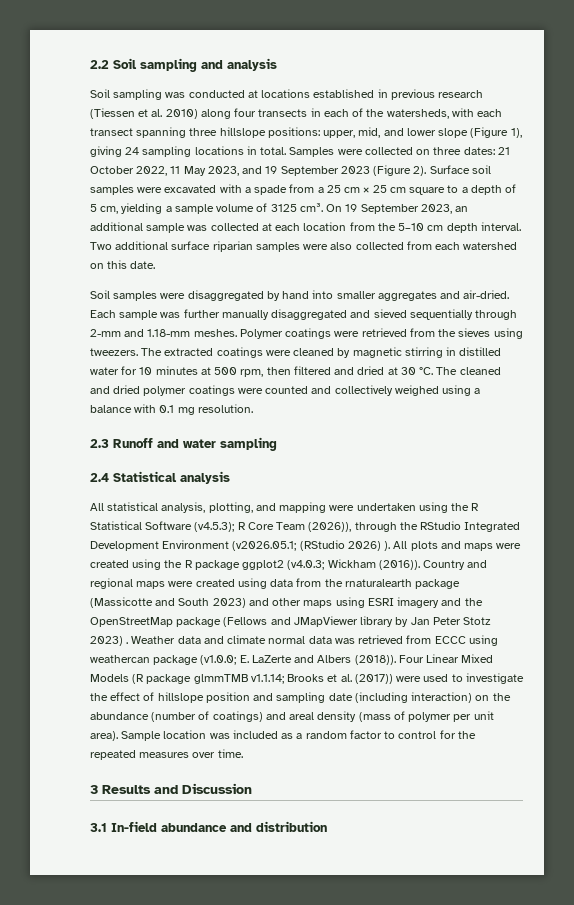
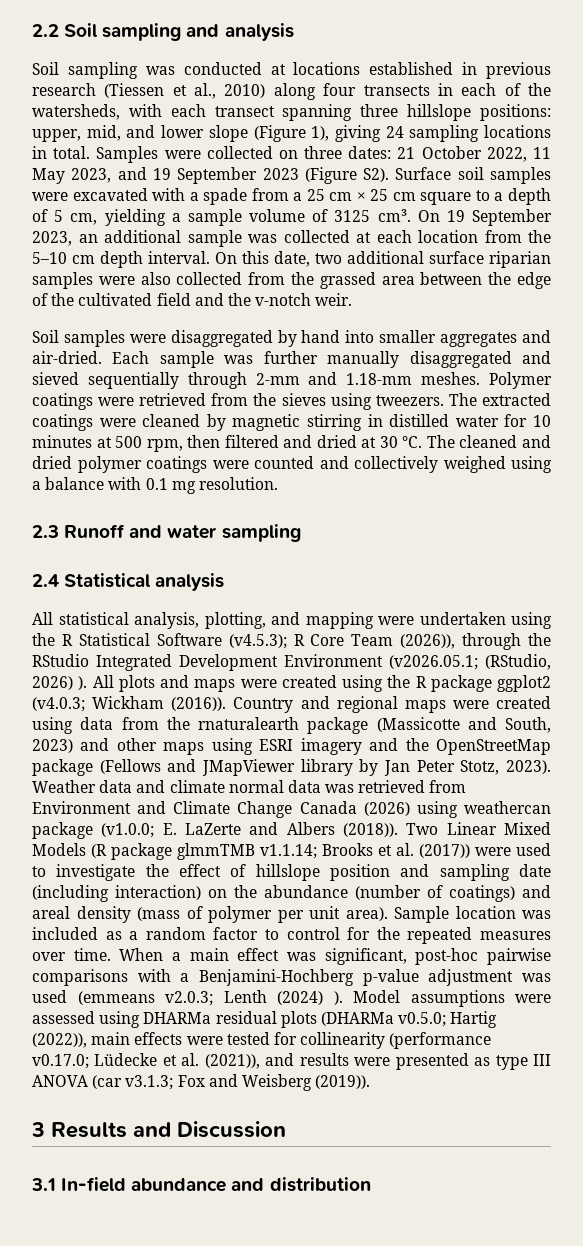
[151,109,163,117] al. -> [194,83,217,99] al.,
[413,166,427,176] 2). -> [363,168,390,182] S2).
[90,242,112,250] Two -> [215,251,342,267] On this date, two
[435,242,518,250] [90,260,156,269] each watershed on this date. -> [291,272,551,289] [32,293,353,306] the grassed area between the edge of the cultivated field and the v-notch weir.
[299,540,345,551] (RStudio -> [485,654,551,670] (RStudio,
[178,598,210,606] South -> [505,717,551,733] South,
[463,617,492,625] [90,636,129,646] Stotz 2023) . -> [460,760,552,775] Stotz, 2023).
[434,636,466,644] ECCC -> [32,801,410,818] Environment and Climate Change Canada (2026)
[398,655,424,663] Four -> [406,823,439,835] Two
(243, 753) none -> [119,948,551,965] [32,969,551,986] [32,990,551,1007] [32,1011,498,1028] [32,1032,492,1049] [32,1053,551,1070] [32,1074,371,1091] When a main effect was significant, post-hoc pairwise comparisons with a Benjamini-Hochberg p-value adjustment was used (emmeans v2.0.3; Lenth (2024) ). Model assumptions were assessed using DHARMa residual plots (DHARMa v0.5.0; Hartig (2022)), main effects were tested for collinearity (performance v0.17.0; Lüdecke et al. (2021)), and results were presented as type III ANOVA (car v3.1.3; Fox and Weisberg (2019)).

